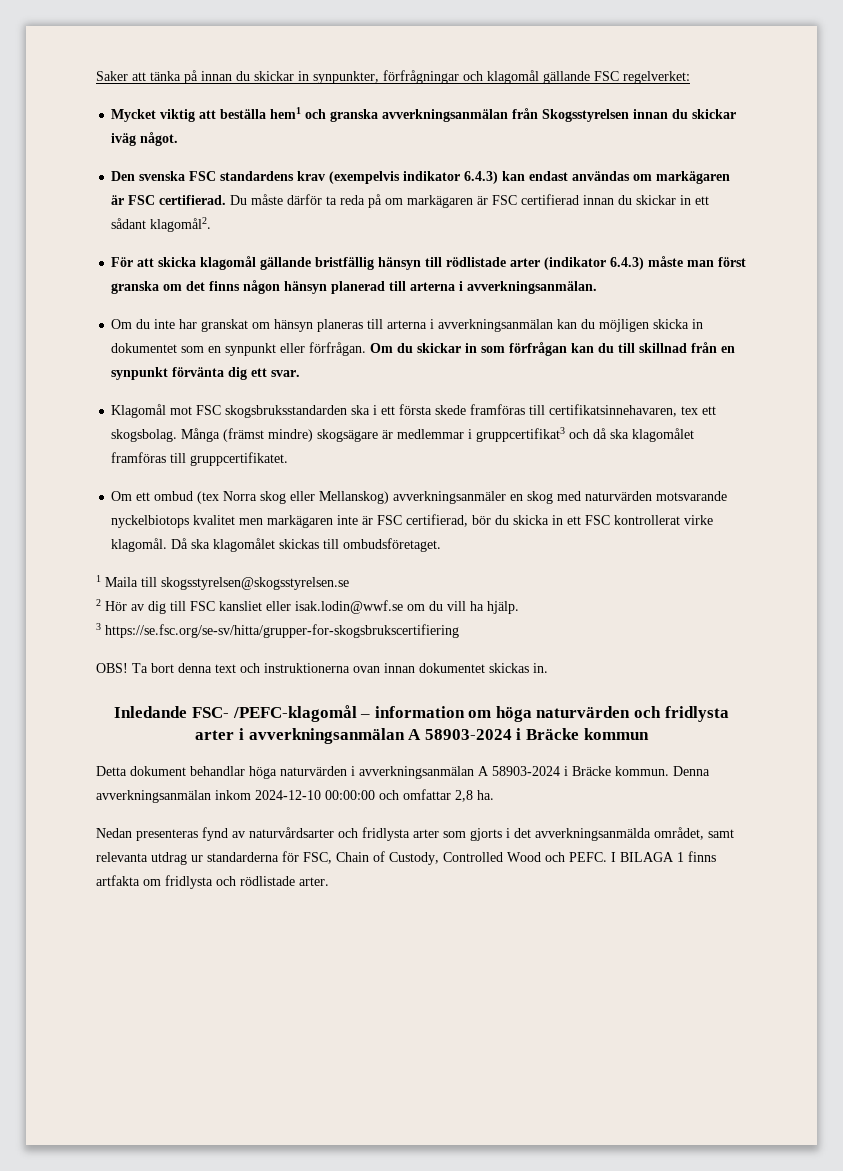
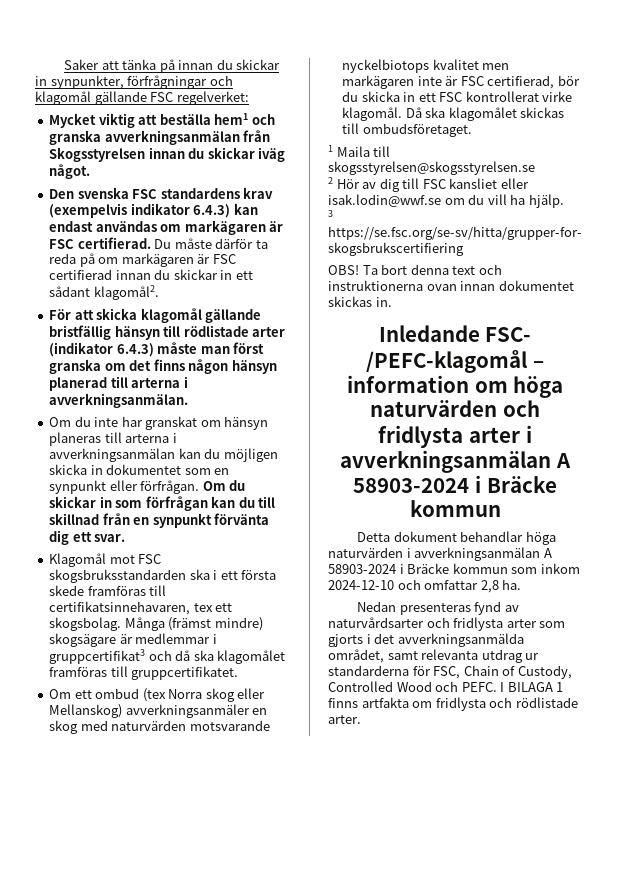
[615,766,710,776] [96,790,211,803] kommun. Denna avverkningsanmälan -> [452,563,538,574] kommun som
[325,790,375,800] 00:00:00 -> (394, 585) none

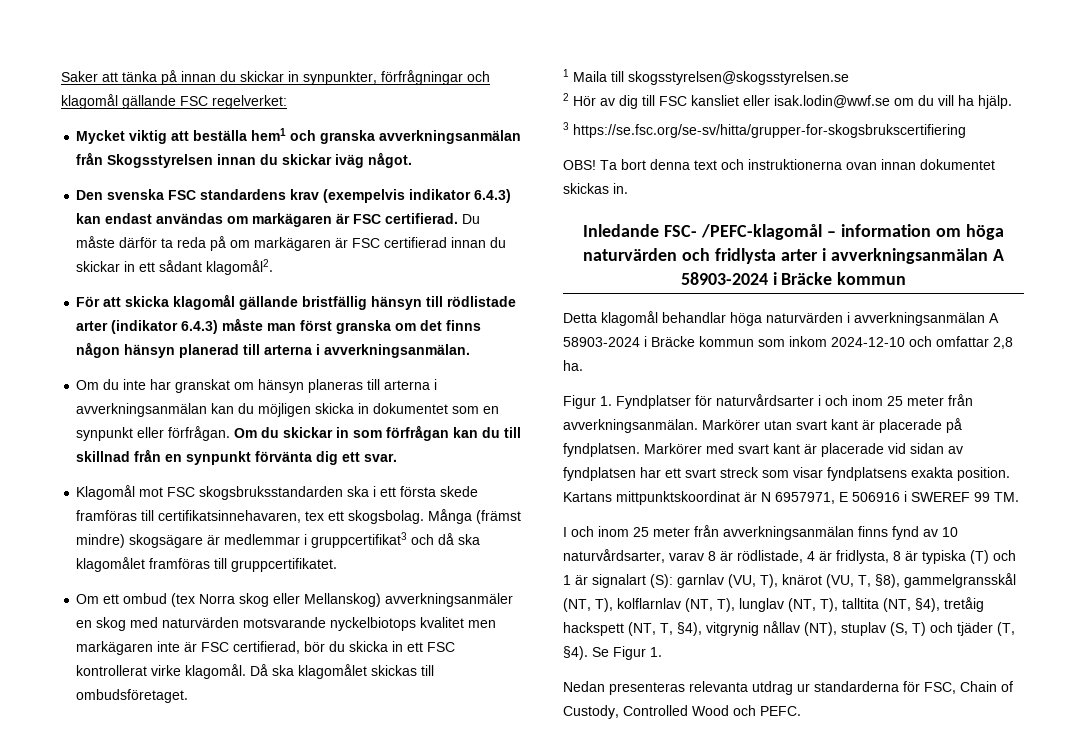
[393,531,457,542] dokument -> [601,311,658,326] klagomål
[357,601,519,615] [328,617,566,631] [328,633,524,647] [328,649,418,663] Nedan presenteras fynd av naturvårdsarter och fridlysta arter som gjorts i det avverkningsanmälda området, samt -> [563,394,973,409] [563,418,962,433] [563,443,963,457] [563,467,1010,481] [563,491,1019,505] [563,525,958,540] [563,549,1016,564] [563,573,1016,588] [563,597,984,612] [563,621,1015,636] [563,646,662,660] [563,681,685,695] Figur 1. Fyndplatser för naturvårdsarter i och inom 25 meter från avverkningsanmälan. Markörer utan svart kant är placerade på fyndplatsen. Markörer med svart kant är placerade vid sidan av fyndplatsen har ett svart streck som visar fyndplatsens exakta position. Kartans mittpunktskoordinat är N 6957971, E 506916 i SWEREF 99 TM. // I och inom 25 meter från avverkningsanmälan finns fynd av 10 naturvårdsarter, varav 8 är rödlistade, 4 är fridlysta, 8 är typiska (T) och 1 är signalart (S): garnlav (VU, T), knärot (VU, T, §8), gammelgransskål (NT, T), kolflarnlav (NT, T), lunglav (NT, T), talltita (NT, §4), tretåig hackspett (NT, T, §4), vitgrynig nållav (NT), stuplav (S, T) och tjäder (T, §4). Se Figur 1. // Nedan presenteras
[500,682,564,692] [328,697,578,711] [328,715,361,724] I BILAGA 1 finns artfakta om fridlysta och rödlistade arter. -> (801, 711) none

